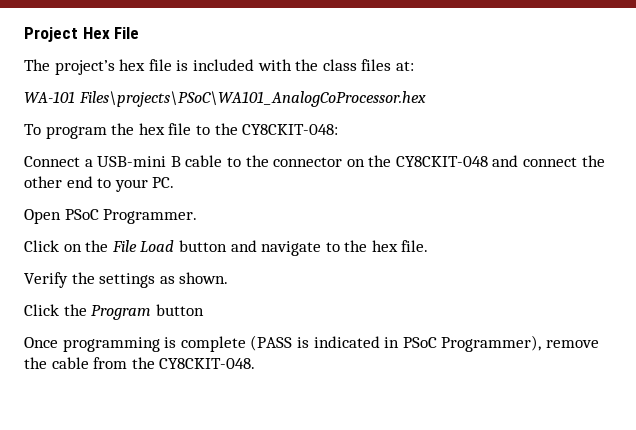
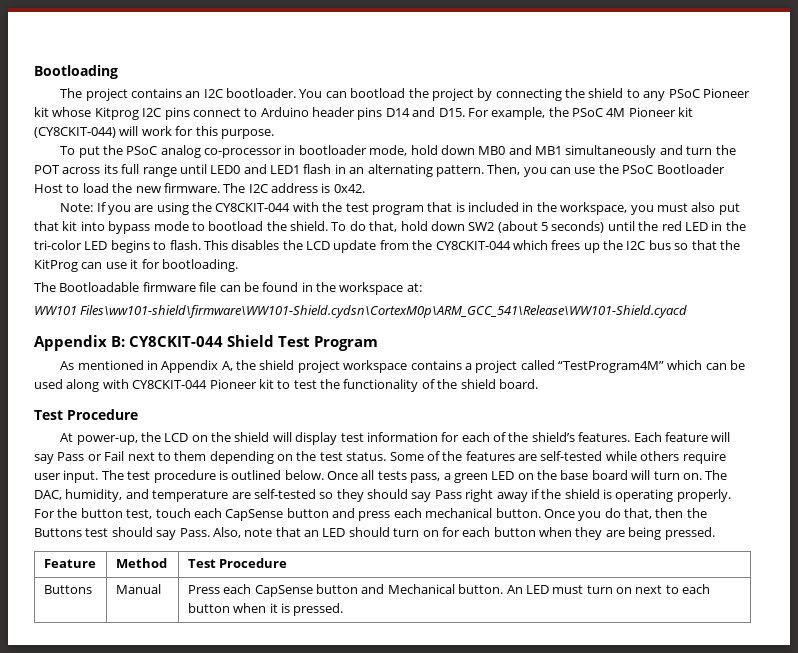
[24,27,140,42] [24,59,414,75] [24,91,426,107] [24,123,339,139] [24,155,605,167] [24,176,175,192] [24,209,198,224] [24,240,429,256] [24,272,229,288] [24,304,204,320] [24,335,599,352] [24,357,256,369] Project Hex File // The project’s hex file is included with the class files at: // WA-101 Files\projects\PSoC\WA101_AnalogCoProcessor.hex // To program the hex file to the CY8CKIT-048: // Connect a USB-mini B cable to the connector on the CY8CKIT-048 and connect the other end to your PC. // Open PSoC Programmer. // Click on the File Load button and navigate to the hex file. // Verify the settings as shown. // Click the Program button // Once programming is complete (PASS is indicated in PSoC Programmer), remove the cable from the CY8CKIT-048. -> [34,65,118,79] [60,88,750,101] [34,107,694,120] [34,126,274,139] [60,145,736,158] [34,164,725,177] [34,183,365,193] [60,202,740,215] [34,221,746,234] [34,240,740,253] [34,259,238,272] [34,282,422,295] [34,305,688,318] [34,335,378,351] [60,360,746,373] [34,379,538,392] [34,409,138,420] [60,432,731,445] [34,451,726,464] [34,470,728,483] [34,489,731,502] [34,508,707,521] [34,527,715,540] [43,559,96,568] [115,558,167,568] [187,558,288,568] [43,585,92,594] [115,584,161,594] [187,584,711,597] [187,603,344,616] Bootloading // The project contains an I2C bootloader. You can bootload the project by connecting the shield to any PSoC Pioneer kit whose Kitprog I2C pins connect to Arduino header pins D14 and D15. For example, the PSoC 4M Pioneer kit (CY8CKIT-044) will work for this purpose. // To put the PSoC analog co-processor in bootloader mode, hold down MB0 and MB1 simultaneously and turn the POT across its full range until LED0 and LED1 flash in an alternating pattern. Then, you can use the PSoC Bootloader Host to load the new firmware. The I2C address is 0x42. // Note: If you are using the CY8CKIT-044 with the test program that is included in the workspace, you must also put that kit into bypass mode to bootload the shield. To do that, hold down SW2 (about 5 seconds) until the red LED in the tri-color LED begins to flash. This disables the LCD update from the CY8CKIT-044 which frees up the I2C bus so that the KitProg can use it for bootloading. // The Bootloadable firmware file can be found in the workspace at: // WW101 Files\ww101-shield\firmware\WW101-Shield.cydsn\CortexM0p\ARM_GCC_541\Release\WW101-Shield.cyacd // Appendix B: CY8CKIT-044 Shield Test Program // As mentioned in Appendix A, the shield project workspace contains a project called “TestProgram4M” which can be used along with CY8CKIT-044 Pioneer kit to test the functionality of the shield board. // Test Procedure // At power-up, the LCD on the shield will display test information for each of the shield’s features. Each feature will say Pass or Fail next to them depending on the test status. Some of the features are self-tested while others require user input. The test procedure is outlined below. Once all tests pass, a green LED on the base board will turn on. The DAC, humidity, and temperature are self-tested so they should say Pass right away if the shield is operating properly. For the button test, touch each CapSense button and press each mechanical button. Once you do that, then the Buttons test should say Pass. Also, note that an LED should turn on for each button when they are being pressed. // Feature | Method | Test Procedure // Buttons | Manual | Press each CapSense button and Mechanical button. An LED must turn on next to each button when it is pressed.

